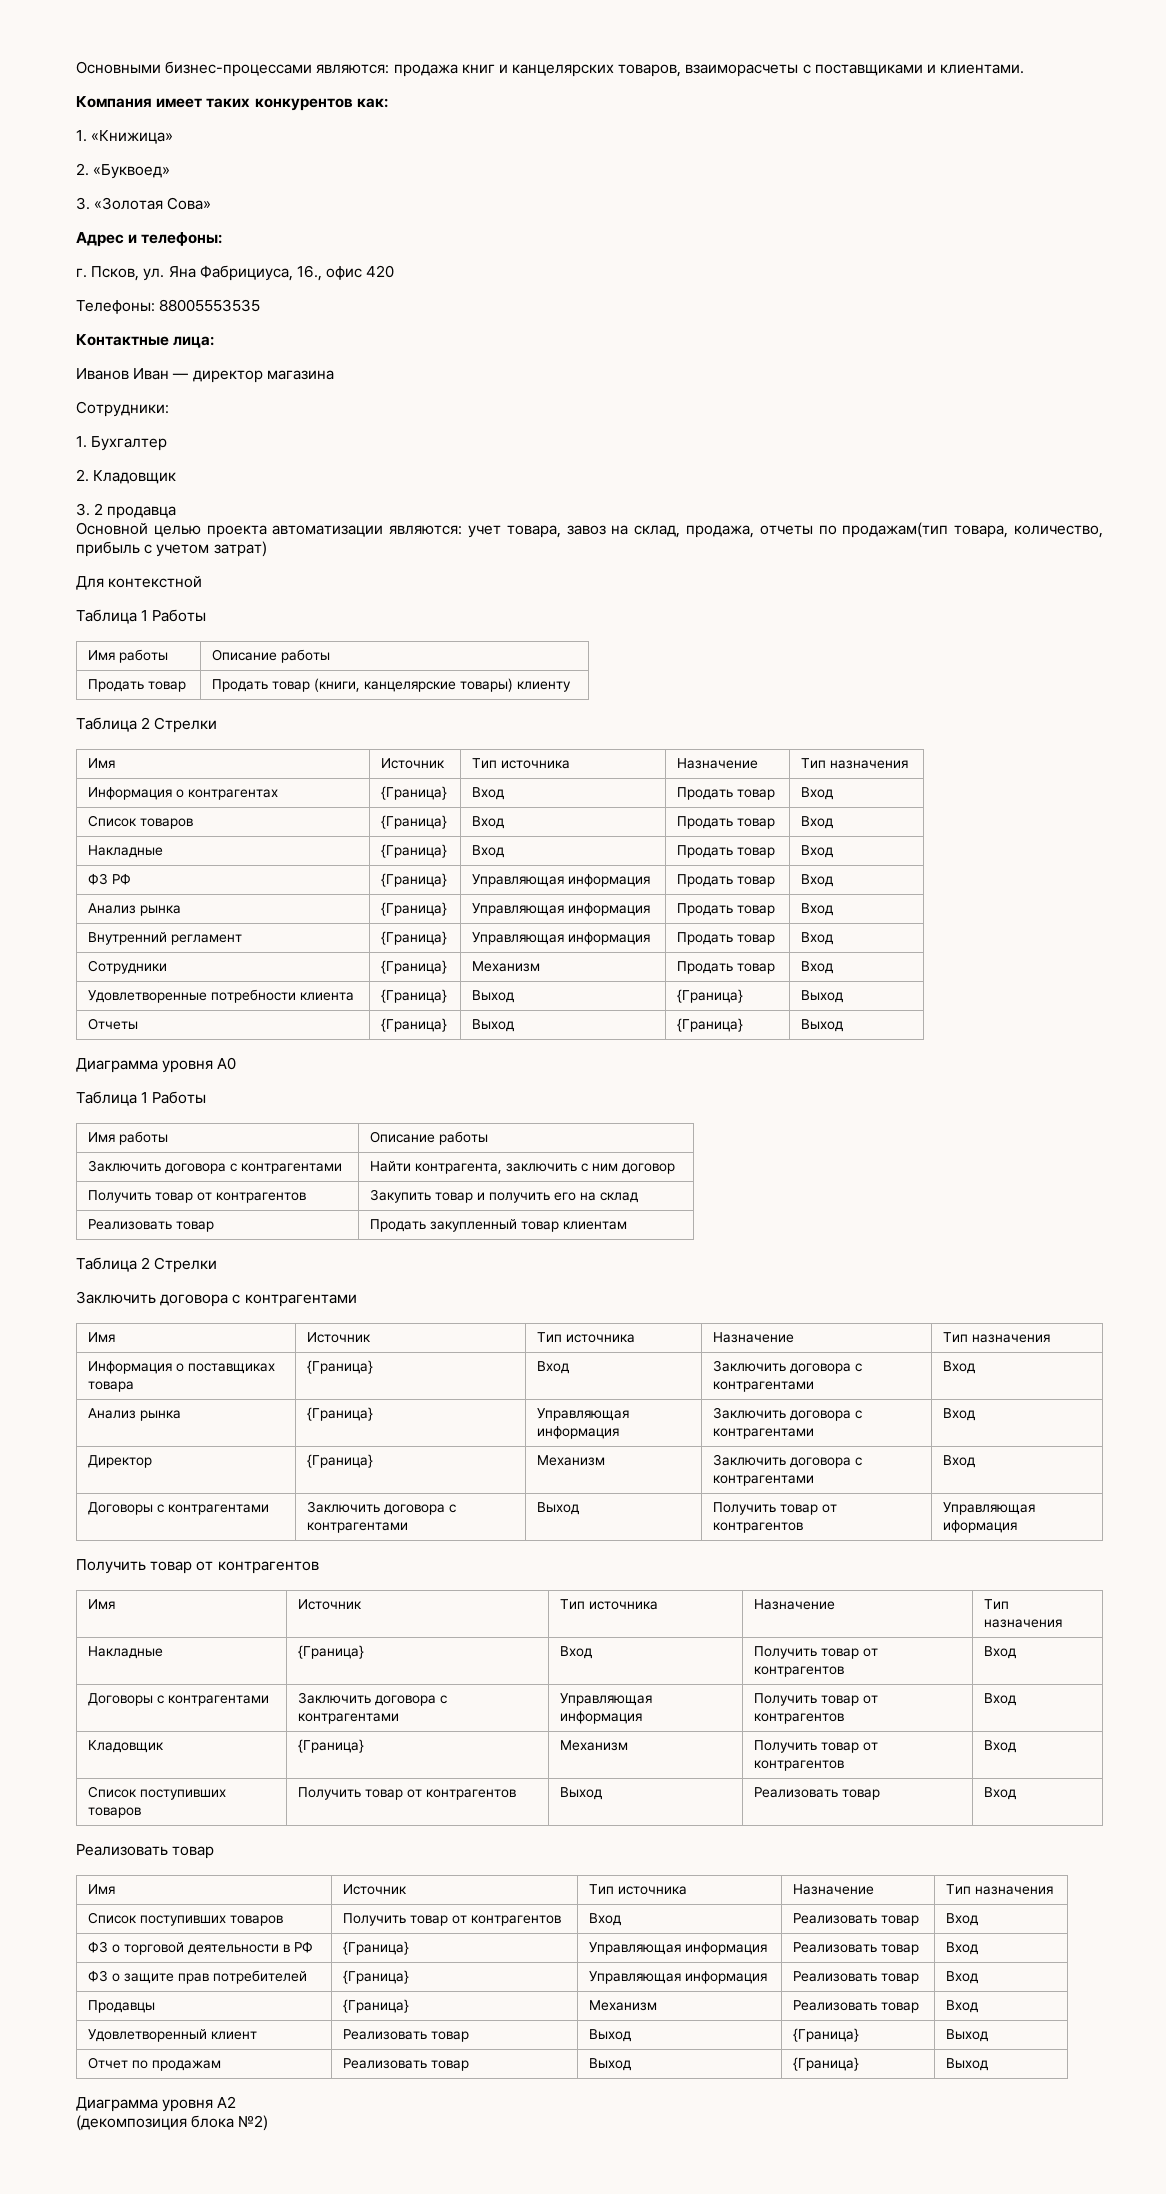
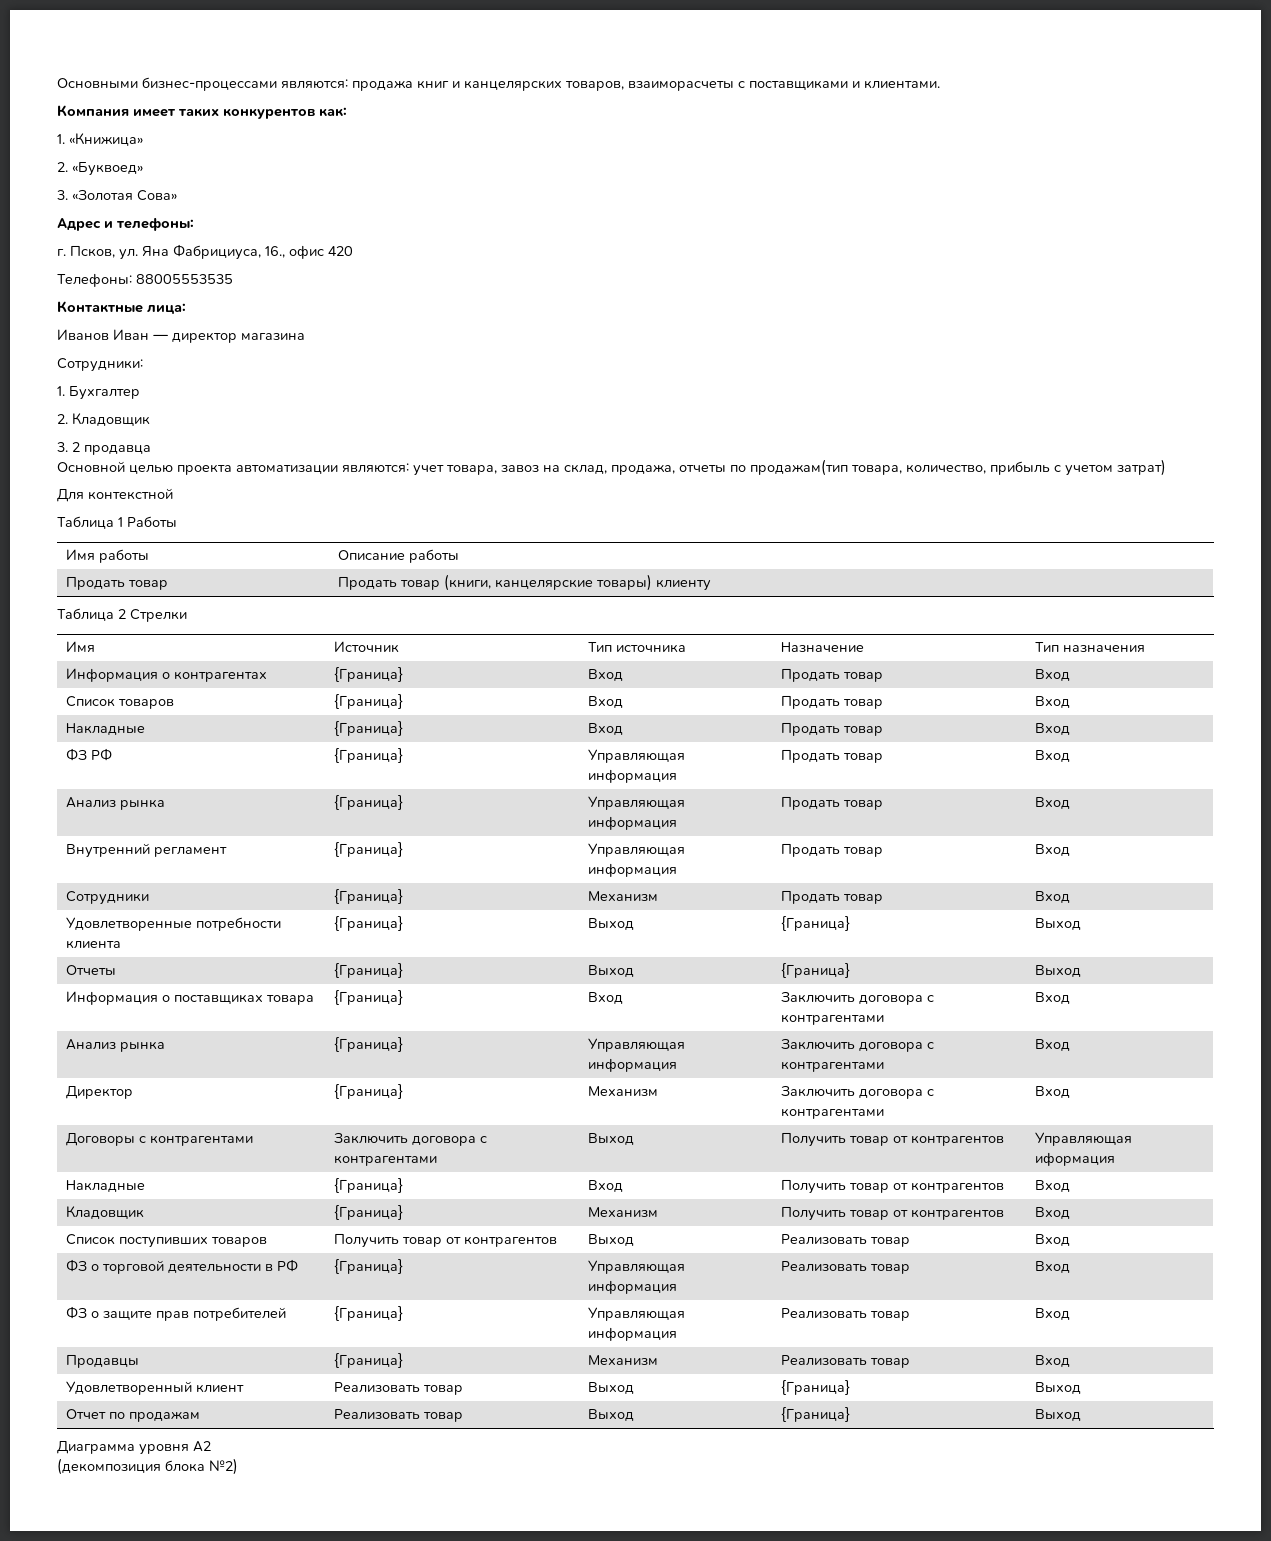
[76,1057,237,1073] [76,1091,207,1106] [88,1131,169,1145] [370,1131,489,1145] [88,1160,343,1174] [370,1161,676,1174] [88,1190,307,1203] [370,1189,639,1203] [88,1219,215,1232] [370,1219,628,1232] [76,1257,218,1273] [76,1291,357,1307] [88,1332,116,1342] [307,1332,372,1343] [537,1332,636,1343] [713,1332,795,1343] [943,1332,1051,1343] // Диаграмма уровня А0 // Таблица 1 Работы // Имя работы | Описание работы // Заключить договора с контрагентами | Найти контрагента, заключить с ним договор // Получить товар от контрагентов | Закупить товар и получить его на склад // Реализовать товар | Продать закупленный товар клиентам // Таблица 2 Стрелки // Заключить договора с контрагентами // Имя | Источник | Тип источника | Назначение | Тип назначения -> (1082, 971) none
[76,1559,319,1574] [88,1599,116,1609] [298,1599,363,1610] [560,1599,659,1610] [754,1599,836,1610] [984,1599,1010,1609] [984,1619,1063,1628] // Получить товар от контрагентов // Имя | Источник | Тип источника | Назначение | Тип назначения -> (1116, 1159) none
[88,1693,270,1706] [298,1692,448,1706] [298,1713,400,1724] [560,1693,653,1706] [560,1711,643,1724] [754,1693,879,1706] [754,1713,845,1724] [984,1693,1017,1706] // Договоры с контрагентами | Заключить договора с контрагентами | Управляющая информация | Получить товар от контрагентов | Вход -> (1071, 1186) none
[76,1844,215,1859] [88,1884,116,1894] [343,1884,408,1895] [589,1884,688,1895] [793,1884,875,1895] [946,1884,1054,1895] [88,1912,284,1926] [343,1913,562,1926] [589,1913,622,1926] [793,1913,920,1926] [946,1913,979,1926] // Реализовать товар // Имя | Источник | Тип источника | Назначение | Тип назначения // Список поступивших товаров | Получить товар от контрагентов | Вход | Реализовать товар | Вход -> (1071, 1240) none

